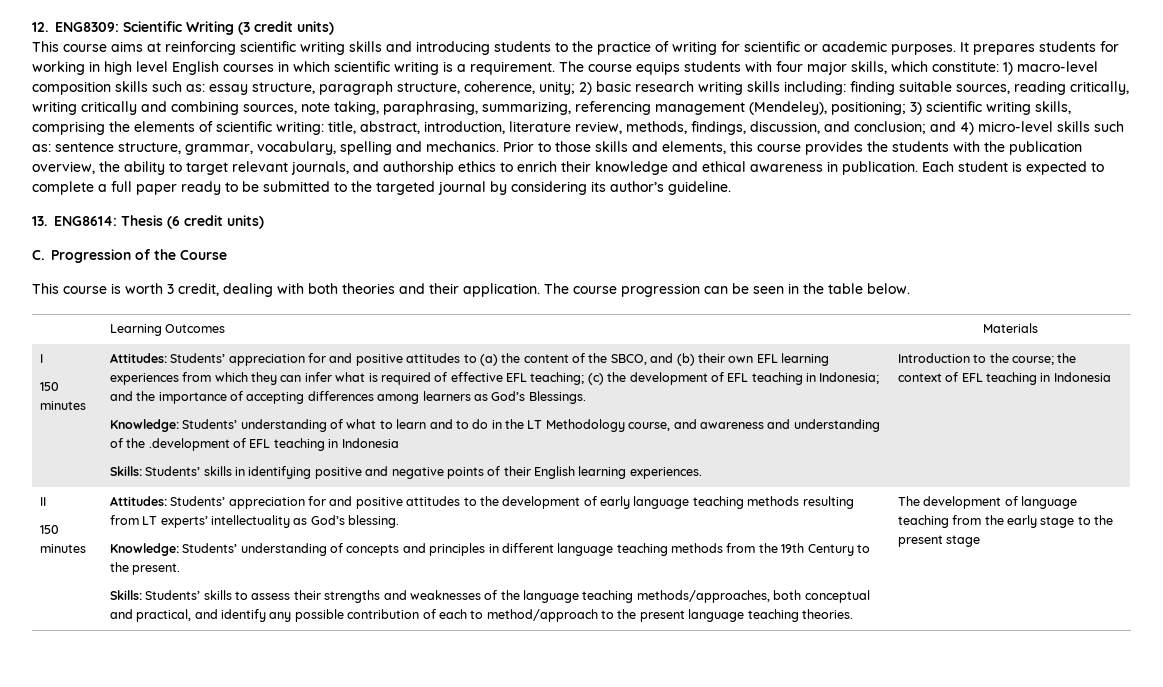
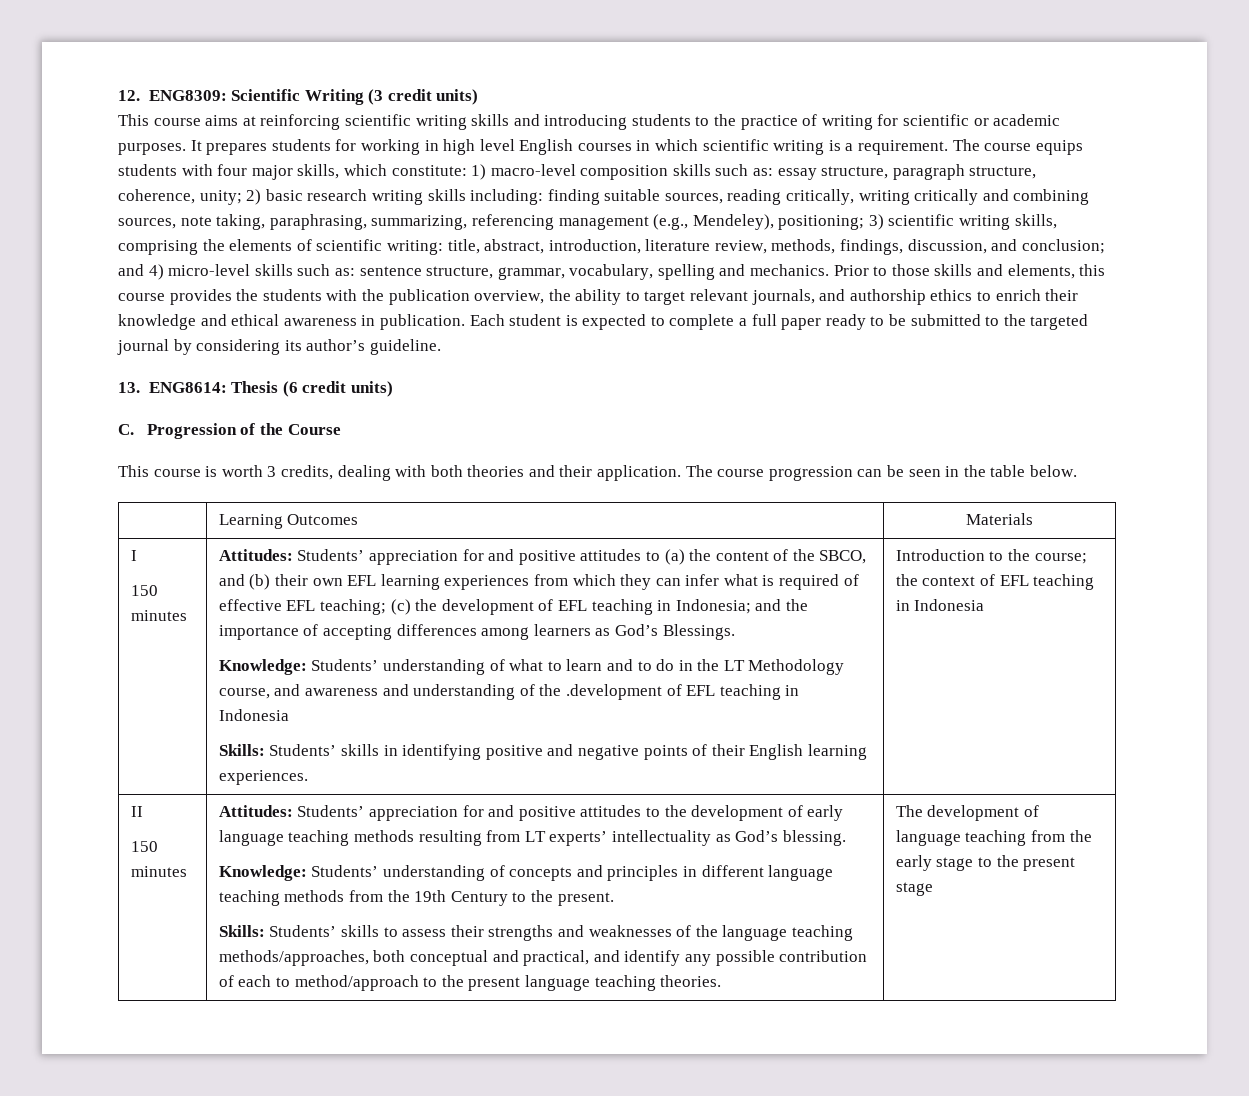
[749,101,827,115] (Mendeley), -> [653,214,774,230] (e.g., Mendeley),
[178,283,219,296] credit, -> [280,465,333,480] credits,

